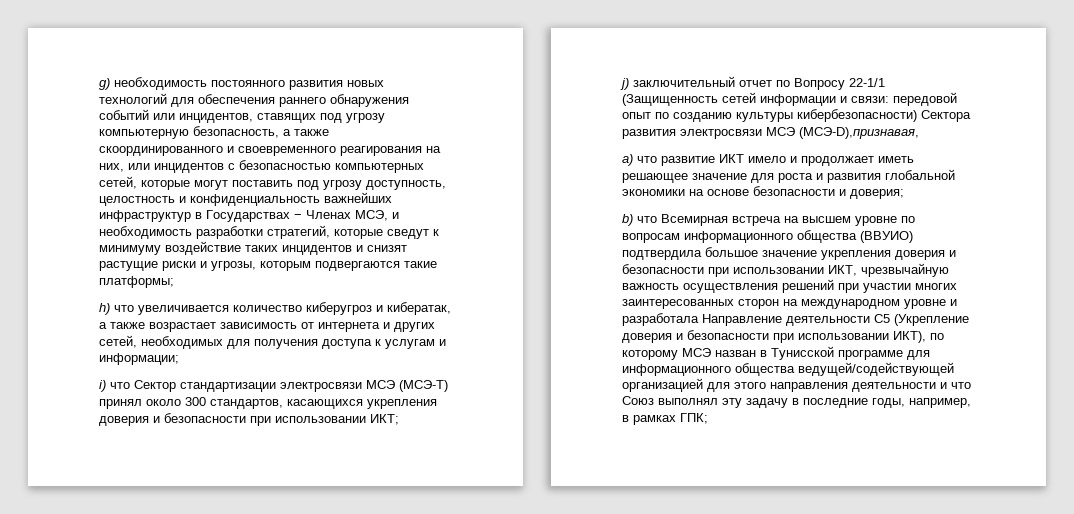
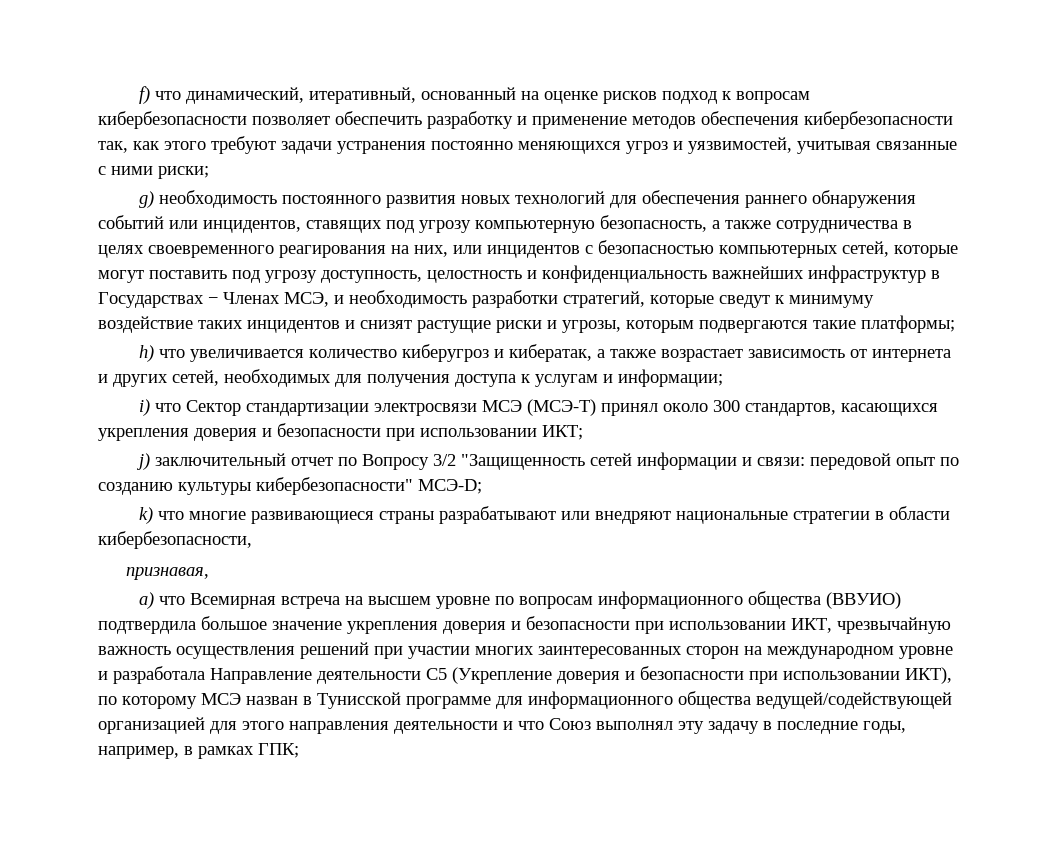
(99, 84) none -> [139,86,811,104] [98,111,953,129] [98,136,957,154] [98,166,209,179] f) что динамический, итеративный, основанный на оценке рисков подход к вопросам кибербезопасности позволяет обеспечить разработку и применение методов обеспечения кибербезопасности так, как этого требуют задачи устранения постоянно меняющихся угроз и уязвимостей, учитывая связанные с ними риски; //
[99,146,234,156] скоординированного и -> [776,220,912,233] [98,245,144,258] сотрудничества в целях
[849,78,885,87] [622,94,718,106] 22-1/1 (Защищенность -> [433,454,586,470] 3/2 "Защищенность
[797,109,971,122] [622,127,919,139] [622,154,914,166] [622,169,955,183] [622,186,904,199] [622,214,633,226] кибербезопасности) Сектора развития электросвязи МСЭ (МСЭ-D),признавая, // а) что развитие ИКТ имело и продолжает иметь решающее значение для роста и развития глобальной экономики на основе безопасности и доверия; // b) -> [256,477,482,495] [139,506,951,524] [98,531,252,549] [125,567,209,580] [139,592,155,609] кибербезопасности" МСЭ-D; // k) что многие развивающиеся страны разрабатывают или внедряют национальные стратегии в области кибербезопасности, // признавая, // a)

